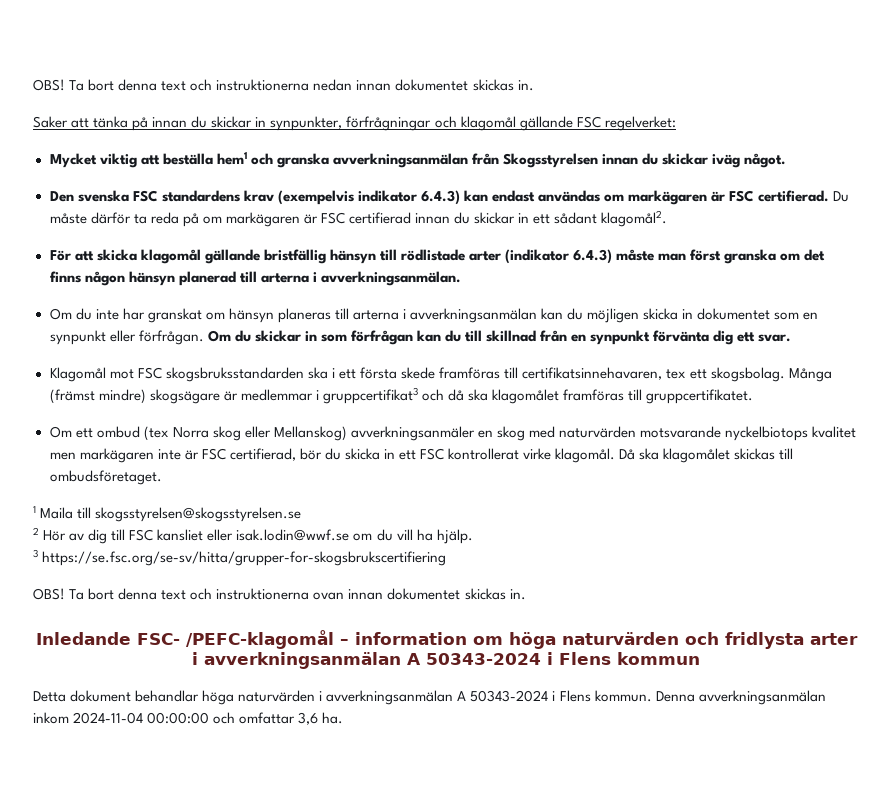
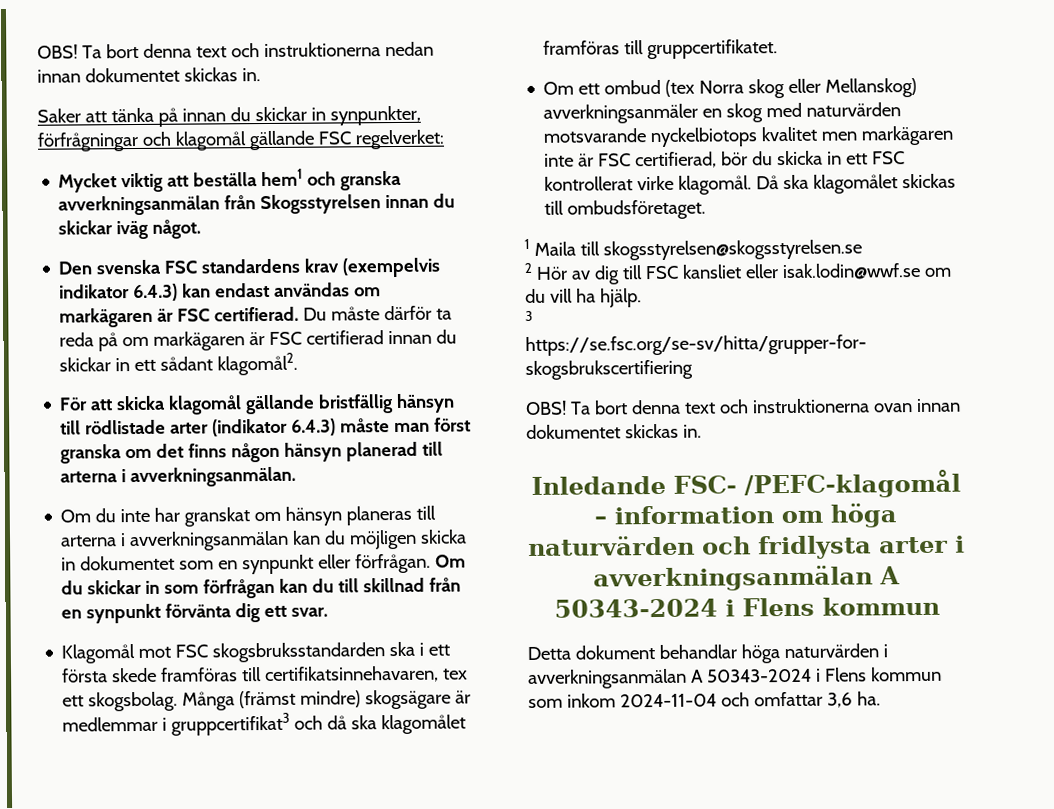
[594,690,826,705] kommun. Denna avverkningsanmälan -> [870,666,942,682] [528,698,563,708] kommun som
[147,712,210,724] 00:00:00 -> (717, 700) none

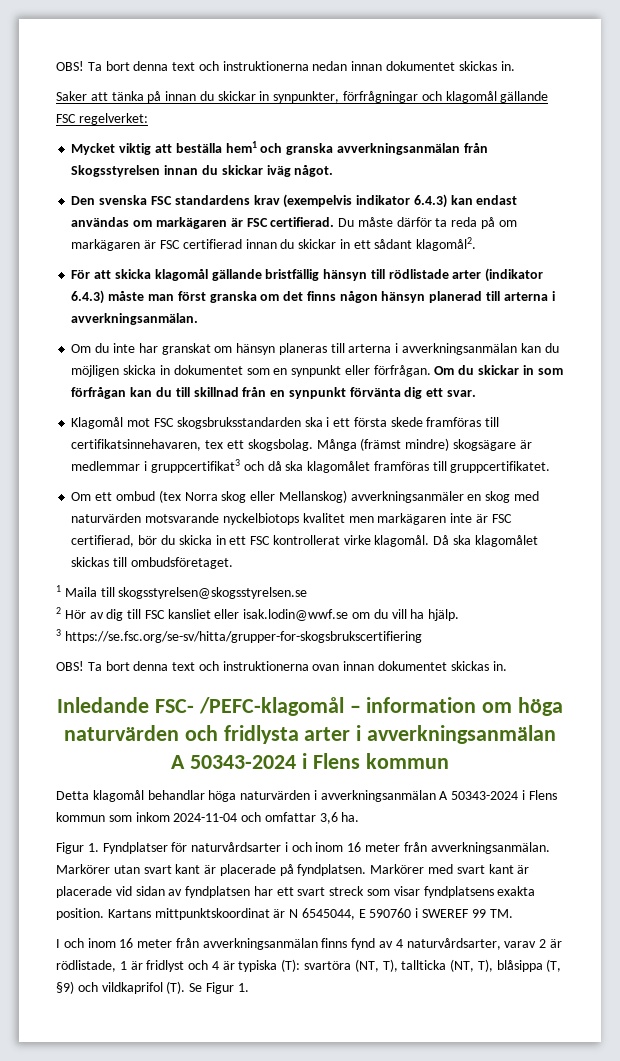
[574,645,655,660] dokument -> [92,790,144,802] klagomål
(881, 698) none -> [56,842,550,854] [56,864,530,876] [56,886,536,898] [56,908,513,920] [56,938,562,950] [56,959,562,972] [56,981,249,994] // Figur 1. Fyndplatser för naturvårdsarter i och inom 16 meter från avverkningsanmälan. Markörer utan svart kant är placerade på fyndplatsen. Markörer med svart kant är placerade vid sidan av fyndplatsen har ett svart streck som visar fyndplatsens exakta position. Kartans mittpunktskoordinat är N 6545044, E 590760 i SWEREF 99 TM. // I och inom 16 meter från avverkningsanmälan finns fynd av 4 naturvårdsarter, varav 2 är rödlistade, 1 är fridlyst och 4 är typiska (T): svartöra (NT, T), tallticka (NT, T), blåsippa (T, §9) och vildkaprifol (T). Se Figur 1.

